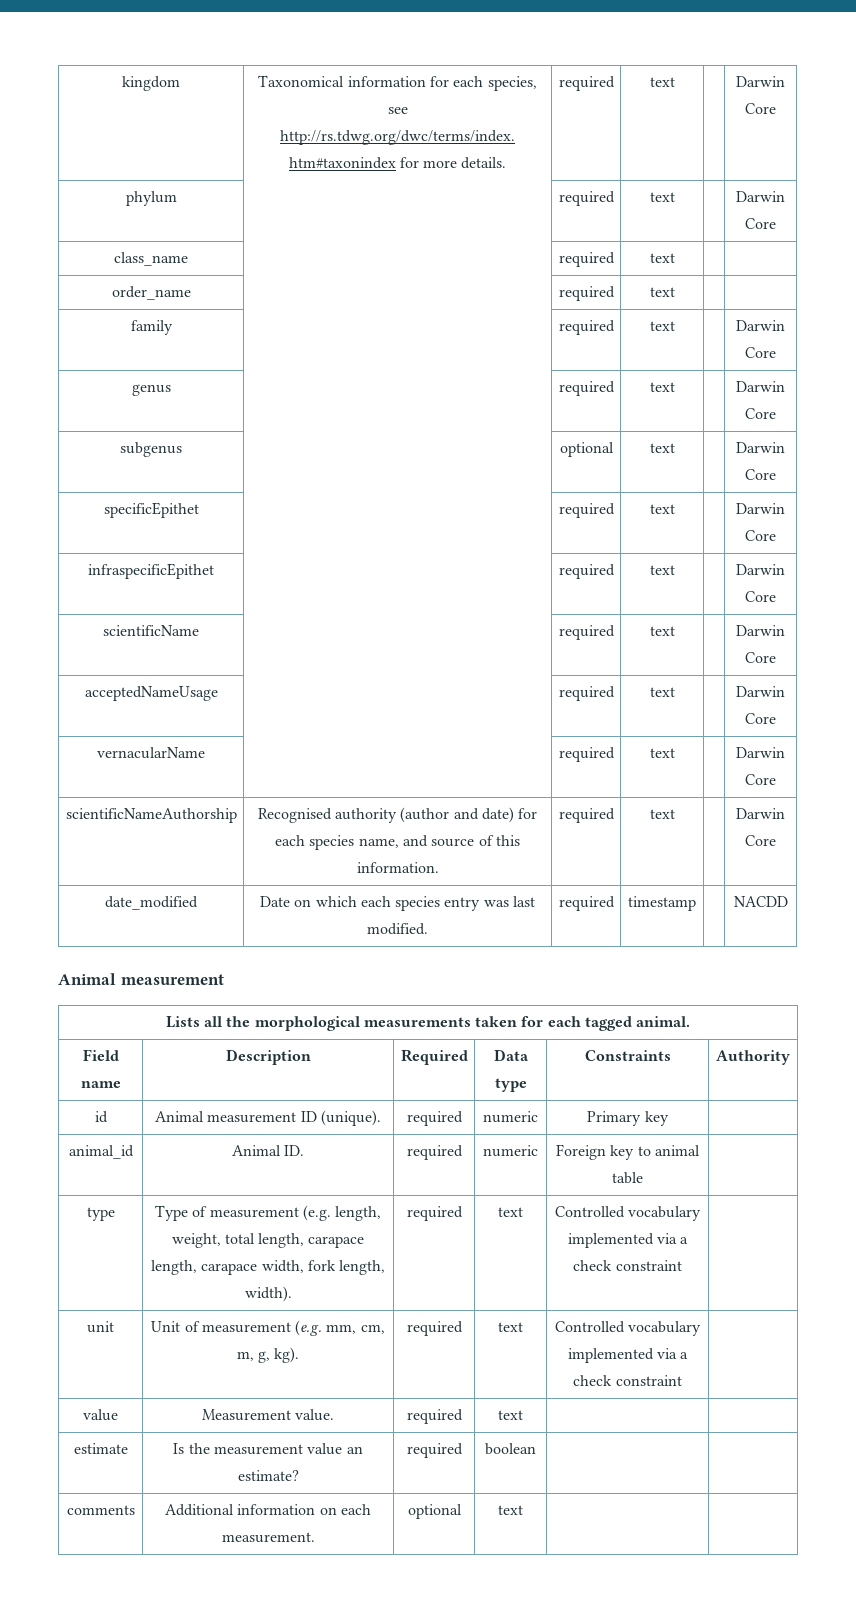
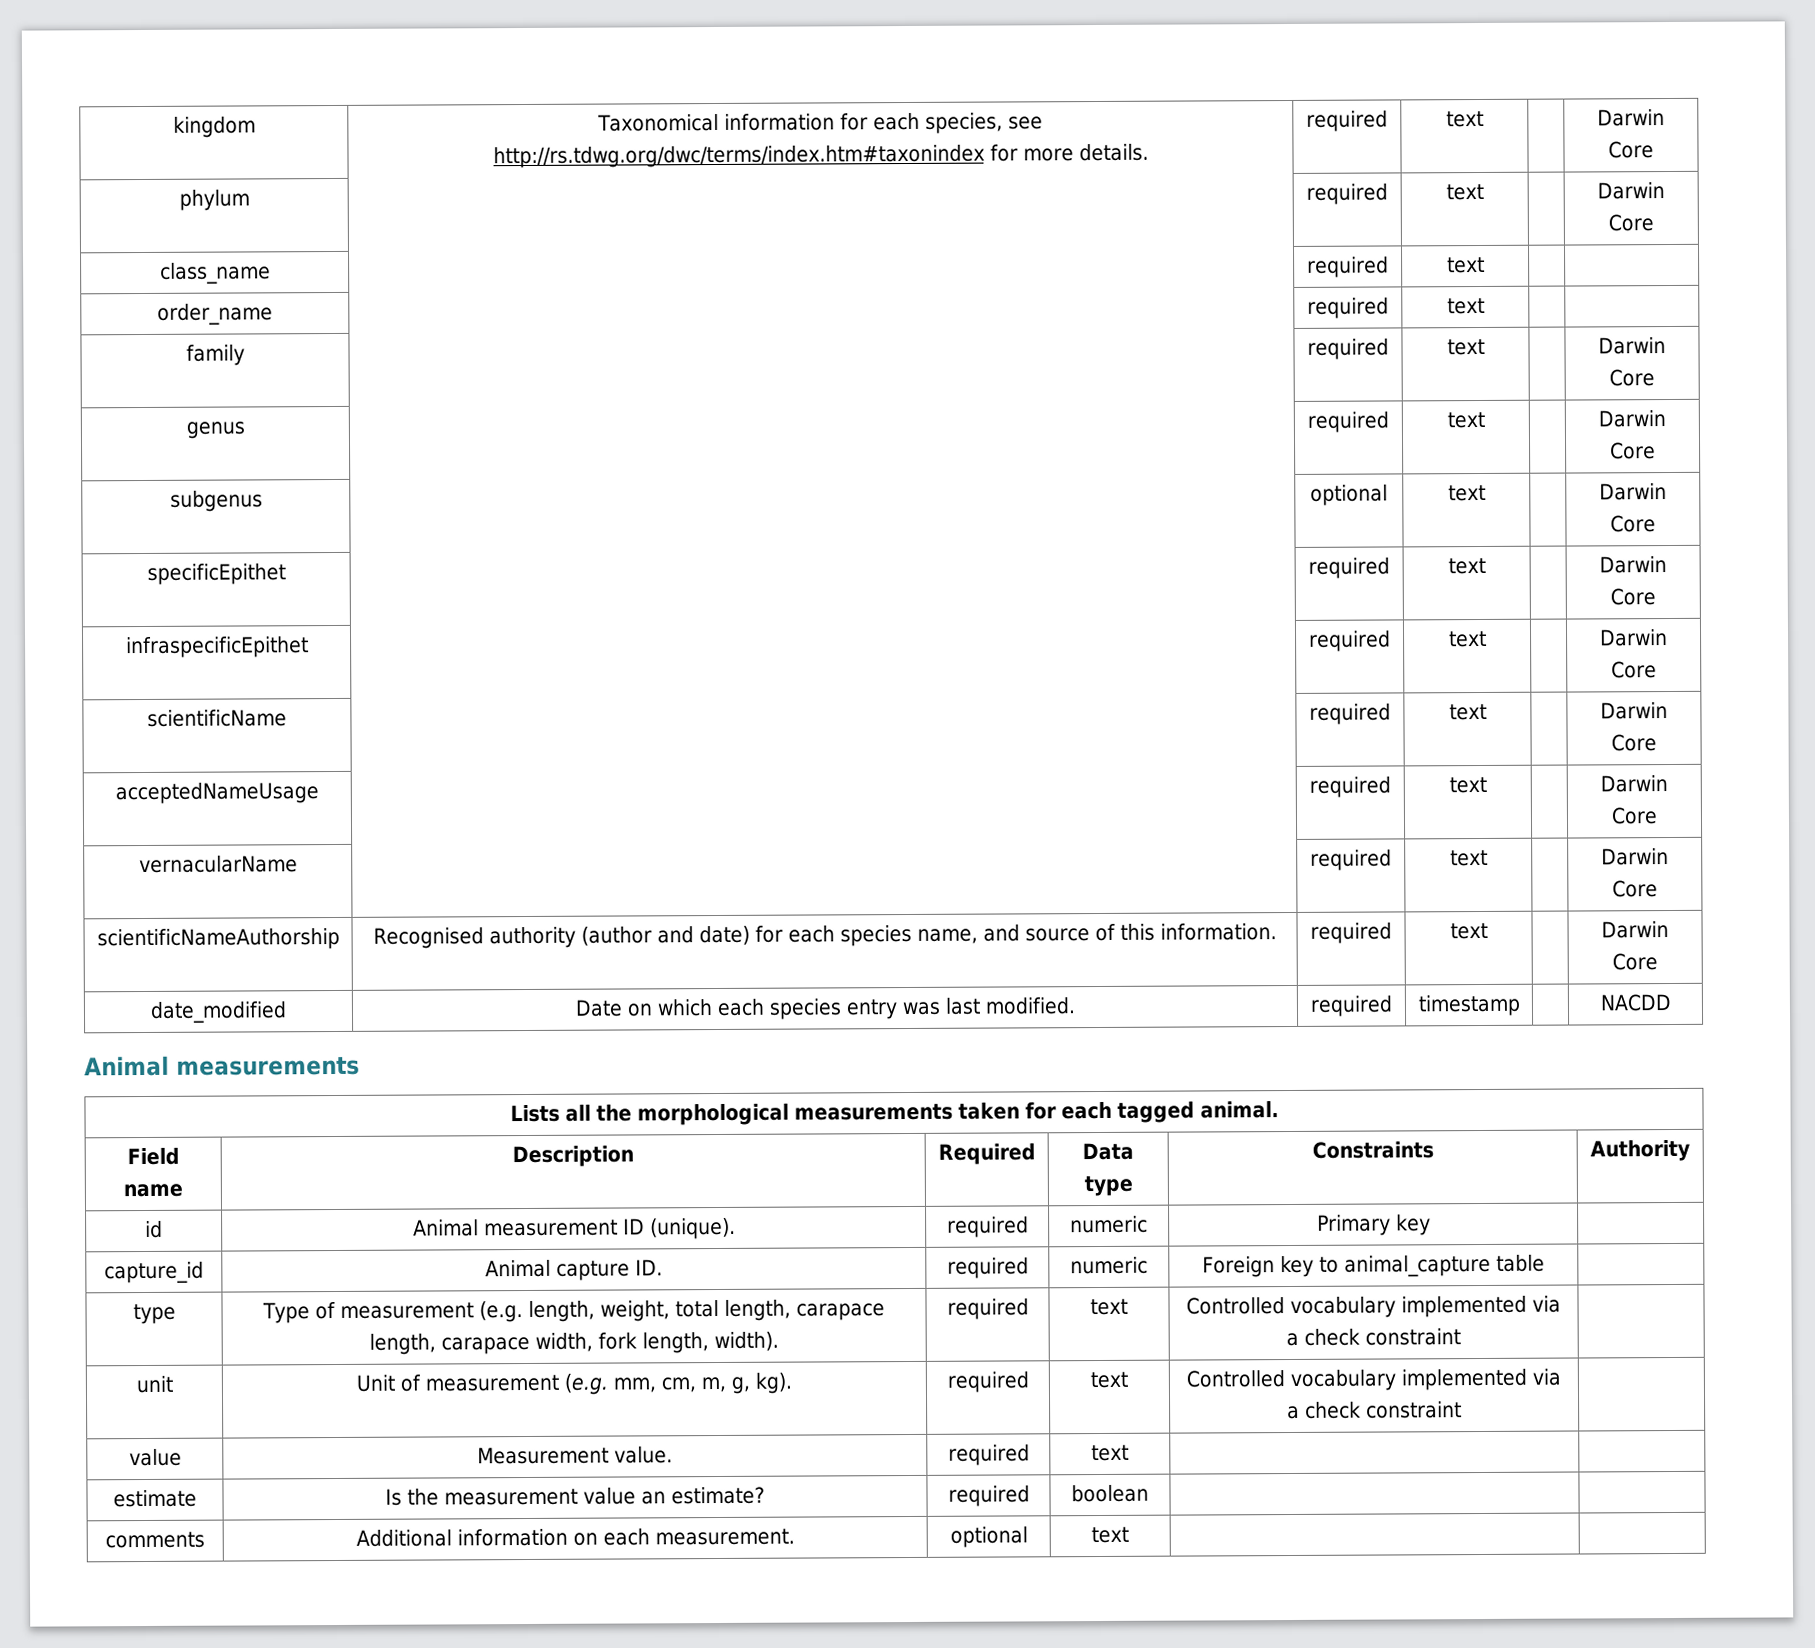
[120,974,224,985] measurement -> [176,1056,360,1076] measurements
[68,1145,134,1159] [231,1145,281,1156] animal_id | Animal -> [104,1261,204,1284] [485,1259,630,1281] capture_id | Animal capture
[654,1145,700,1156] animal -> [1344,1254,1492,1277] animal_capture

